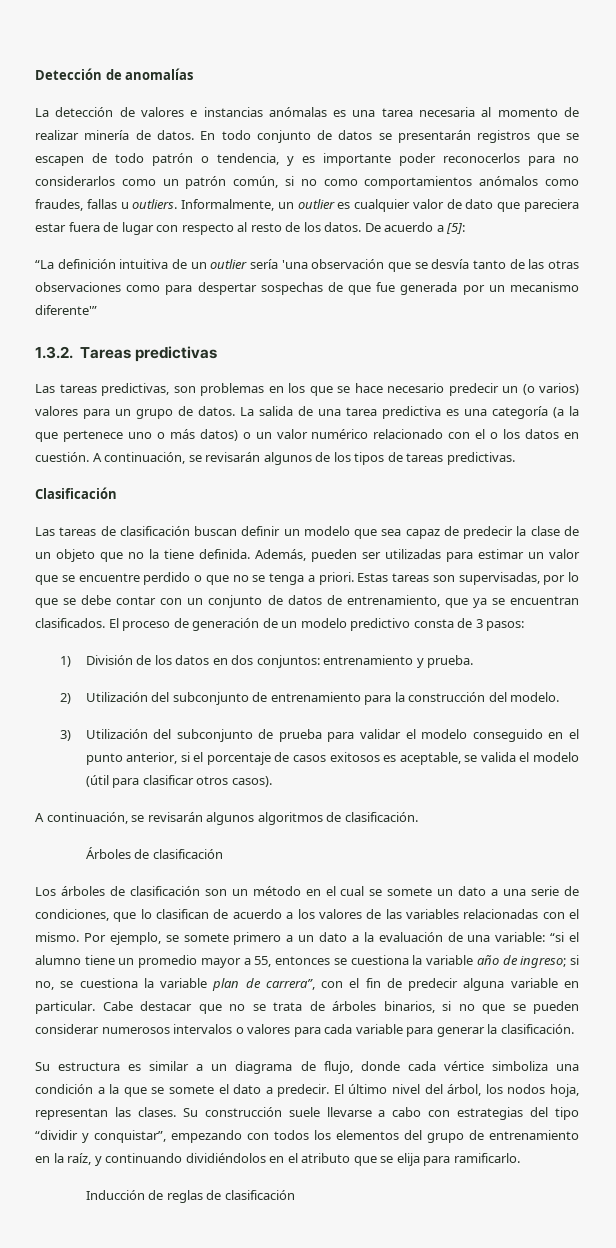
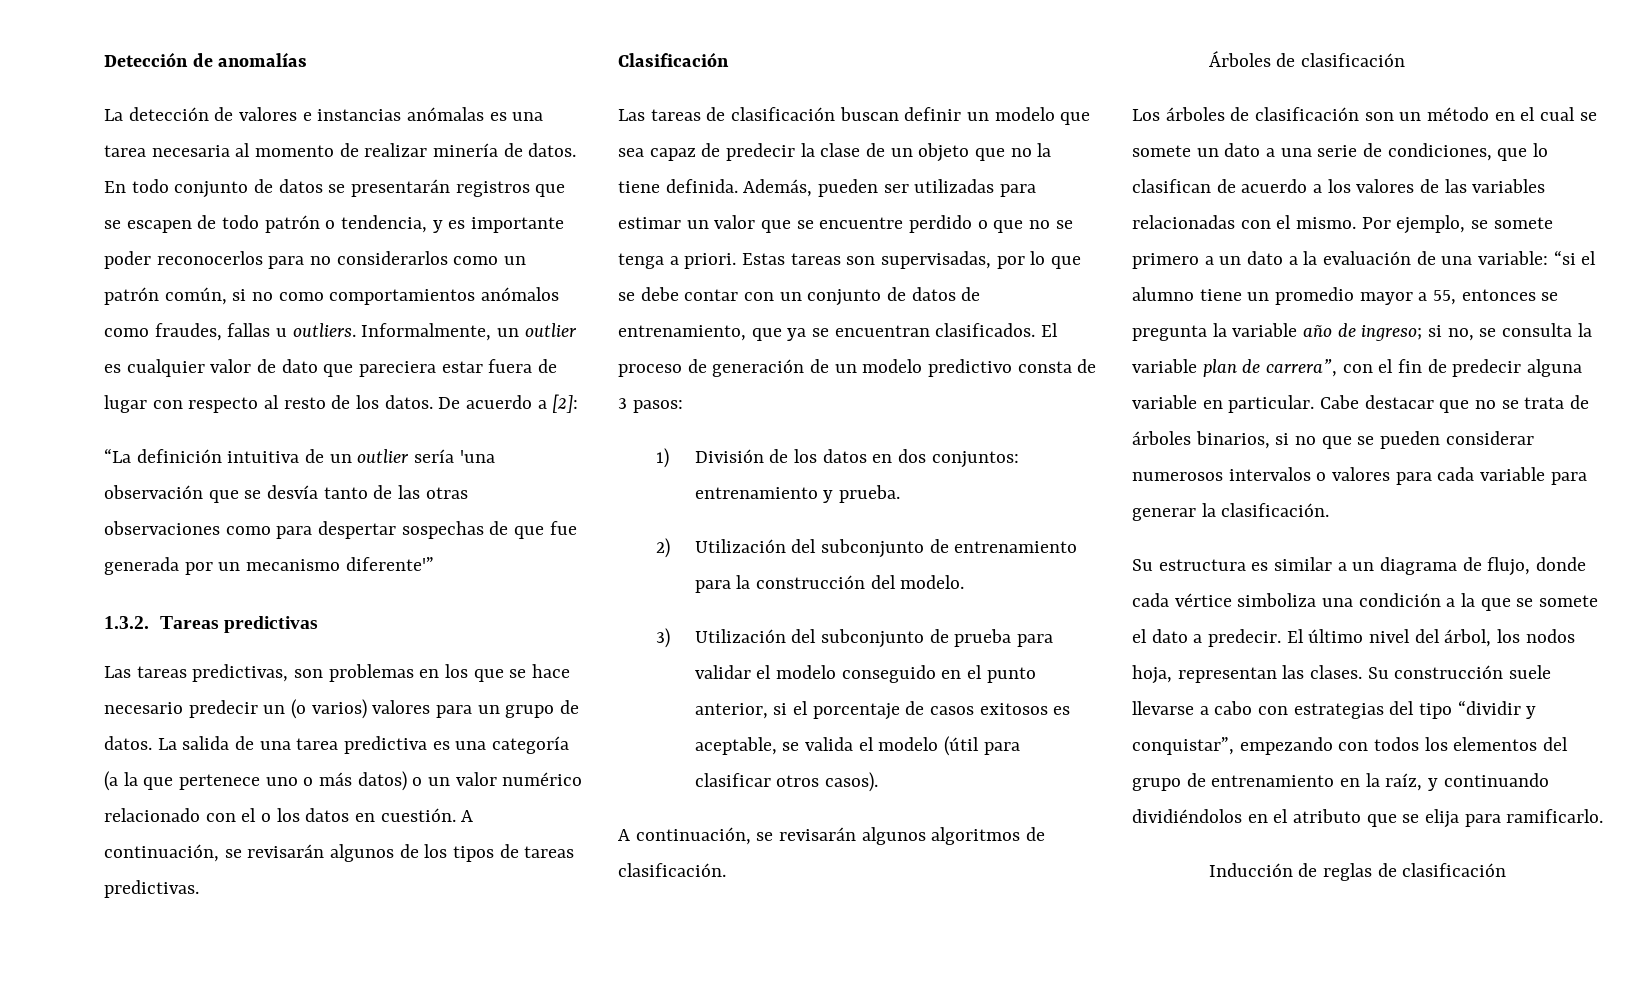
[446,223,466,234] [5]: -> [552,394,579,413] [2]:
[350,955,409,965] cuestiona -> [1132,325,1207,341] pregunta
[79,978,138,988] cuestiona -> [1502,323,1573,337] consulta

